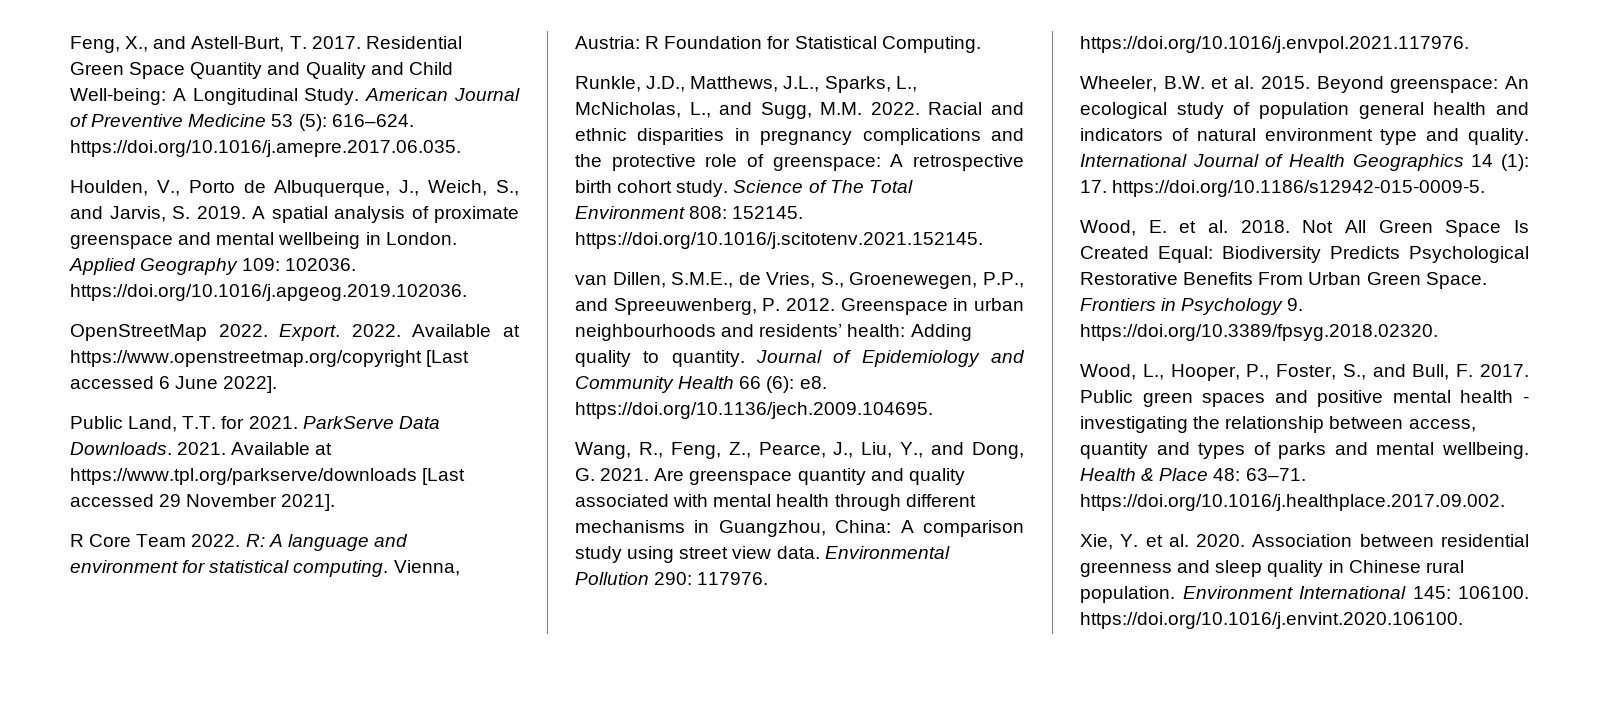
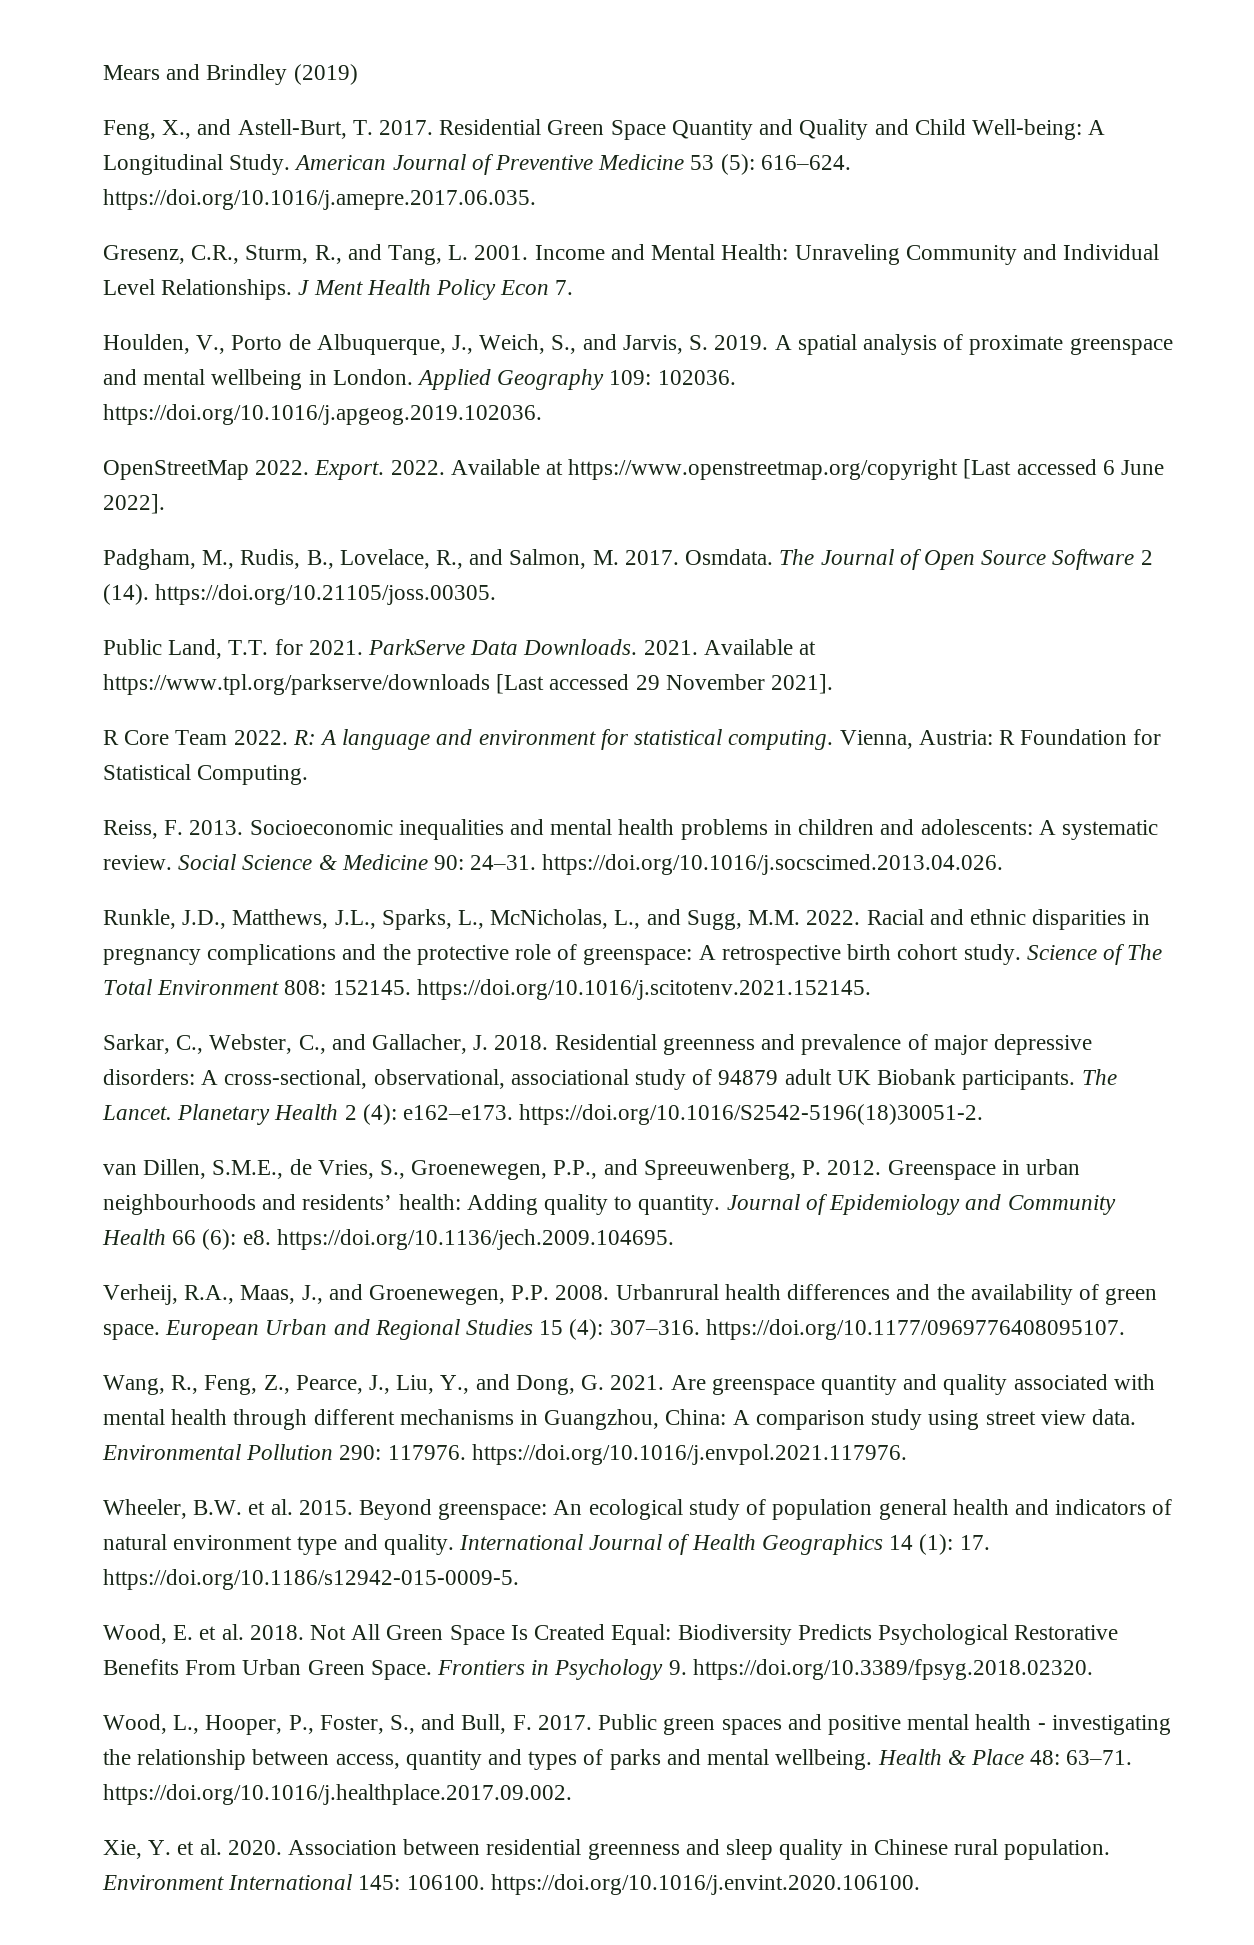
(70, 44) none -> [103,64,358,85] Mears and Brindley (2019) //
(461, 148) none -> [103,244,1160,265] [103,279,574,300] // Gresenz, C.R., Sturm, R., and Tang, L. 2001. Income and Mental Health: Unraveling Community and Individual Level Relationships. J Ment Health Policy Econ 7.
(278, 384) none -> [103,549,1153,570] [103,584,497,605] // Padgham, M., Rudis, B., Lovelace, R., and Salmon, M. 2017. Osmdata. The Journal of Open Source Software 2 (14). https://doi.org/10.21105/joss.00305.
(981, 44) none -> [103,819,1158,840] [103,854,1004,875] // Reiss, F. 2013. Socioeconomic inequalities and mental health problems in children and adolescents: A systematic review. Social Science & Medicine 90: 24–31. https://doi.org/10.1016/j.socscimed.2013.04.026.
(983, 240) none -> [103,1034,1092,1055] [103,1069,1117,1090] [102,1104,984,1125] // Sarkar, C., Webster, C., and Gallacher, J. 2018. Residential greenness and prevalence of major depressive disorders: A cross-sectional, observational, associational study of 94879 adult UK Biobank participants. The Lancet. Planetary Health 2 (4): e162–e173. https://doi.org/10.1016/S2542-5196(18)30051-2.
(933, 410) none -> [103,1284,1158,1305] [103,1319,1125,1340] // Verheij, R.A., Maas, J., and Groenewegen, P.P. 2008. Urbanrural health differences and the availability of green space. European Urban and Regional Studies 15 (4): 307–316. https://doi.org/10.1177/0969776408095107.

